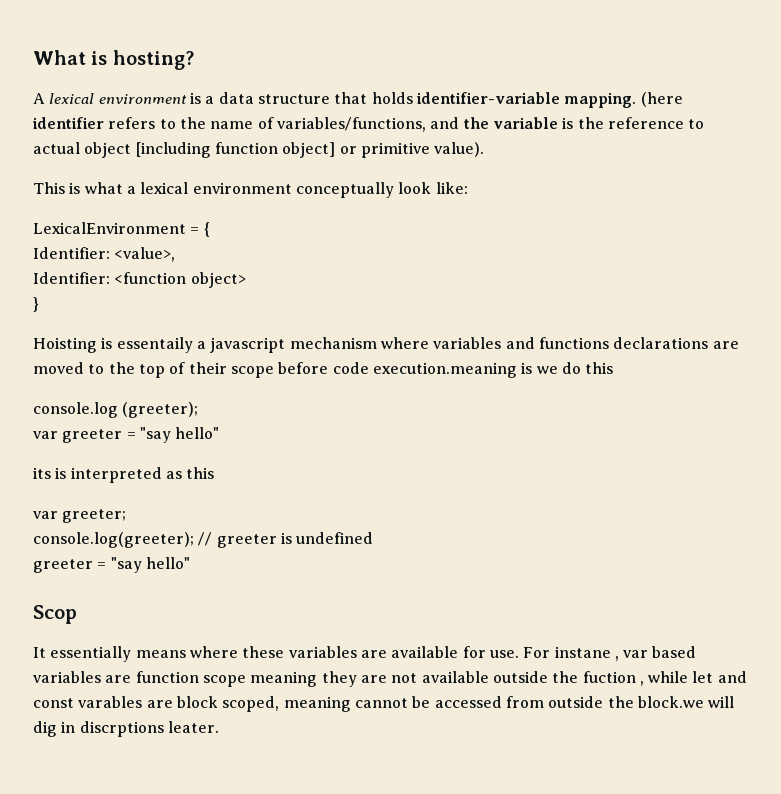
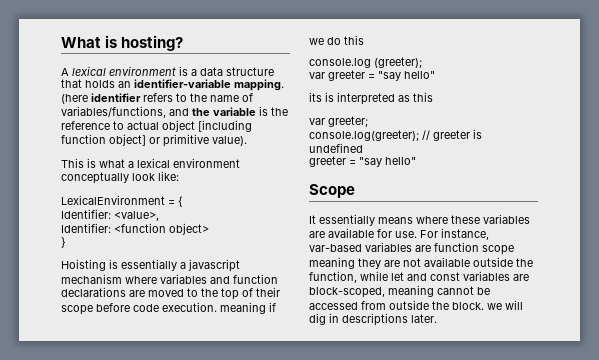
(413, 98) none -> [118,81,131,88] an
[116,337,193,353] essentaily -> [121,259,177,271] essentially
[538,337,609,349] functions -> [233,274,278,284] function
[372,362,533,378] execution.meaning is -> [162,302,276,314] execution. meaning if
[33,605,77,624] Scop -> [309,184,355,198] Scope
[554,646,697,661] instane , var based -> [441,228,489,240] [309,244,362,252] instance, var-based
[582,671,644,686] fuction , -> [309,271,357,283] function,
[78,696,280,712] varables are block scoped, -> [463,271,529,281] [309,287,385,298] variables are block-scoped,
[637,696,704,708] block.we -> [452,302,502,310] block. we
[79,721,219,737] discrptions leater. -> [342,313,437,326] descriptions later.

